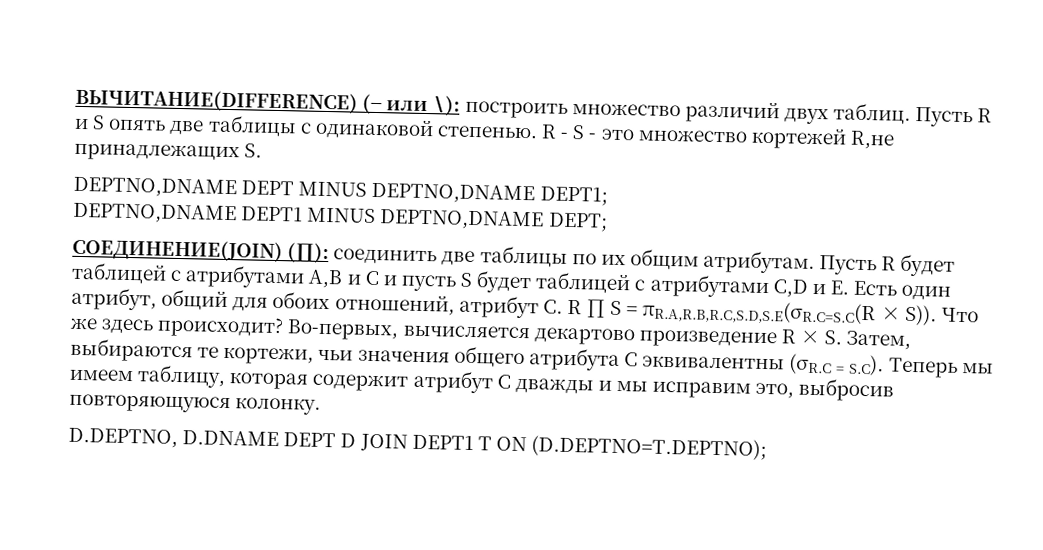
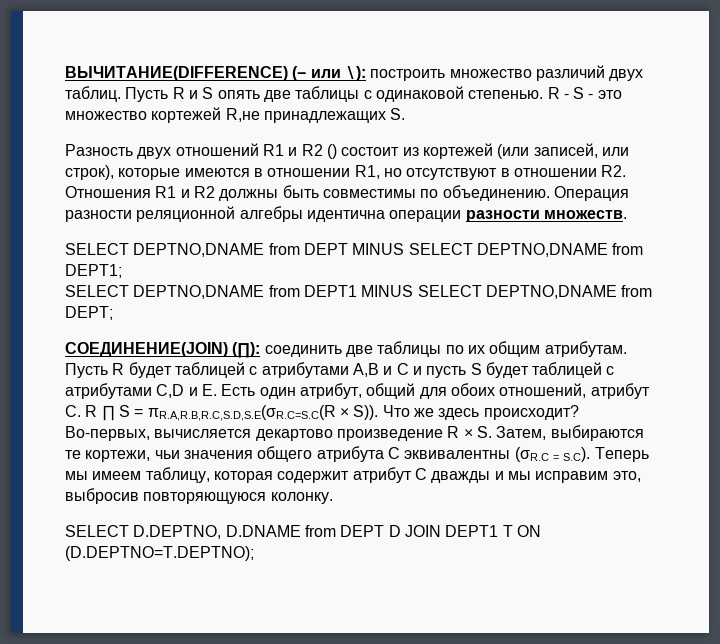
[73,176,608,206] [73,202,545,231] DEPTNO,DNAME DEPT MINUS DEPTNO,DNAME DEPT1; // DEPTNO,DNAME DEPT1 MINUS DEPTNO,DNAME -> [65,143,629,159] [65,165,627,180] [65,185,629,201] [65,206,627,222] [65,243,644,257] [65,264,122,278] [65,285,653,299] Разность двух отношений R1 и R2 () состоит из кортежей (или записей, или строк), которые имеются в отношении R1, но отсутствуют в отношении R2. Отношения R1 и R2 должны быть совместимы по объединению. Операция разности реляционной алгебры идентична операции разности множеств. // SELECT DEPTNO,DNAME from DEPT MINUS SELECT DEPTNO,DNAME from DEPT1; // SELECT DEPTNO,DNAME from DEPT1 MINUS SELECT DEPTNO,DNAME from
(322, 406) none -> [65,525,129,537] SELECT
(280, 438) none -> [304,525,336,537] from

